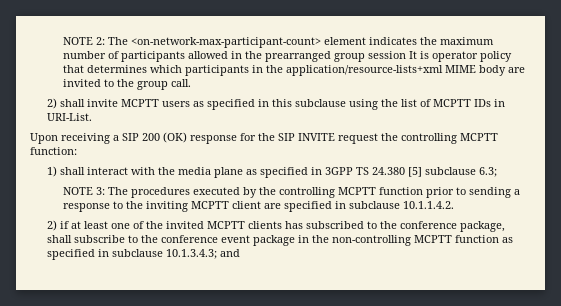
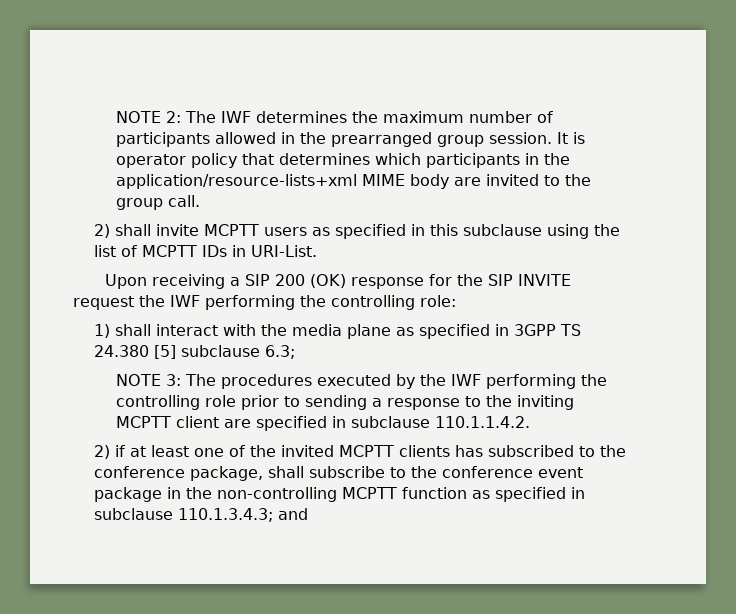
[131,37,418,48] <on-network-max-participant-count> element indicates -> [220,111,347,123] IWF determines
[368,51,407,59] session -> [488,132,552,144] session.
[401,133,498,144] [30,147,77,155] controlling MCPTT function: -> [170,295,456,310] IWF performing the controlling role:
[279,187,424,198] controlling MCPTT function -> [450,374,607,389] [115,395,236,410] IWF performing the controlling role
[403,201,455,209] 10.1.1.4.2. -> [434,416,530,428] 110.1.1.4.2.
[165,249,217,259] 10.1.3.4.3; -> [178,508,274,522] 110.1.3.4.3;

